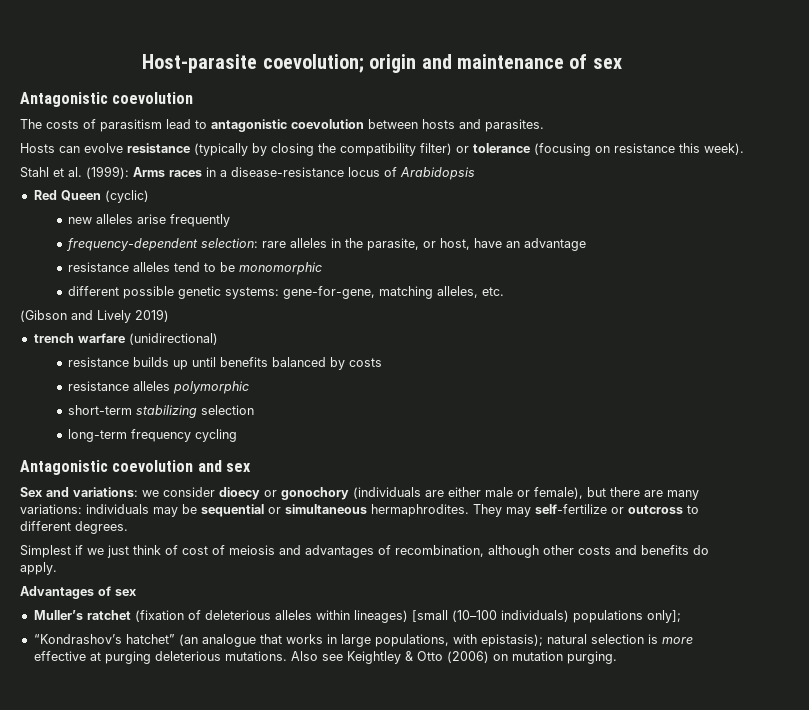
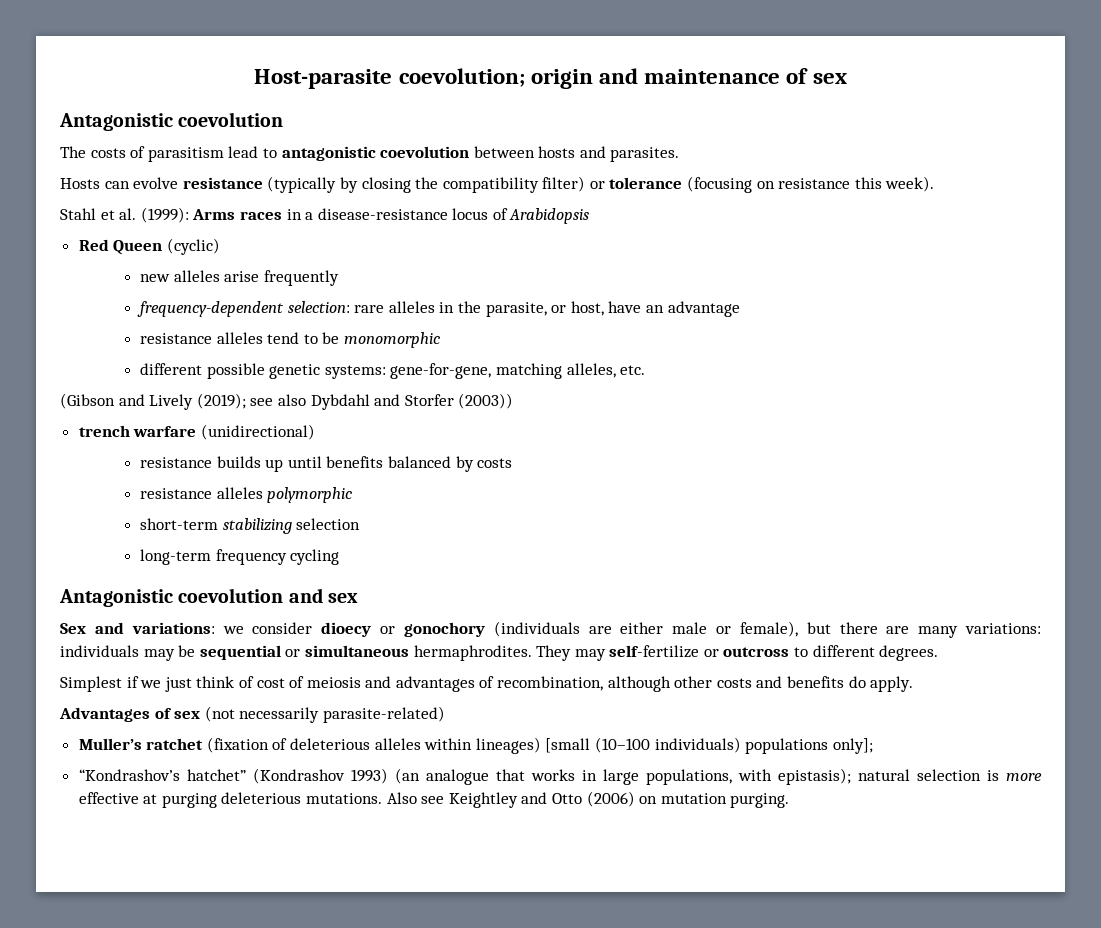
[135,309,169,322] 2019) -> [196,393,514,410] (2019); see also Dybdahl and Storfer (2003))
(136, 592) none -> [204,706,445,723] (not necessarily parasite-related)
(175, 639) none -> [252,768,388,784] (Kondrashov 1993)
[404,651,413,661] & -> [521,792,548,804] and

